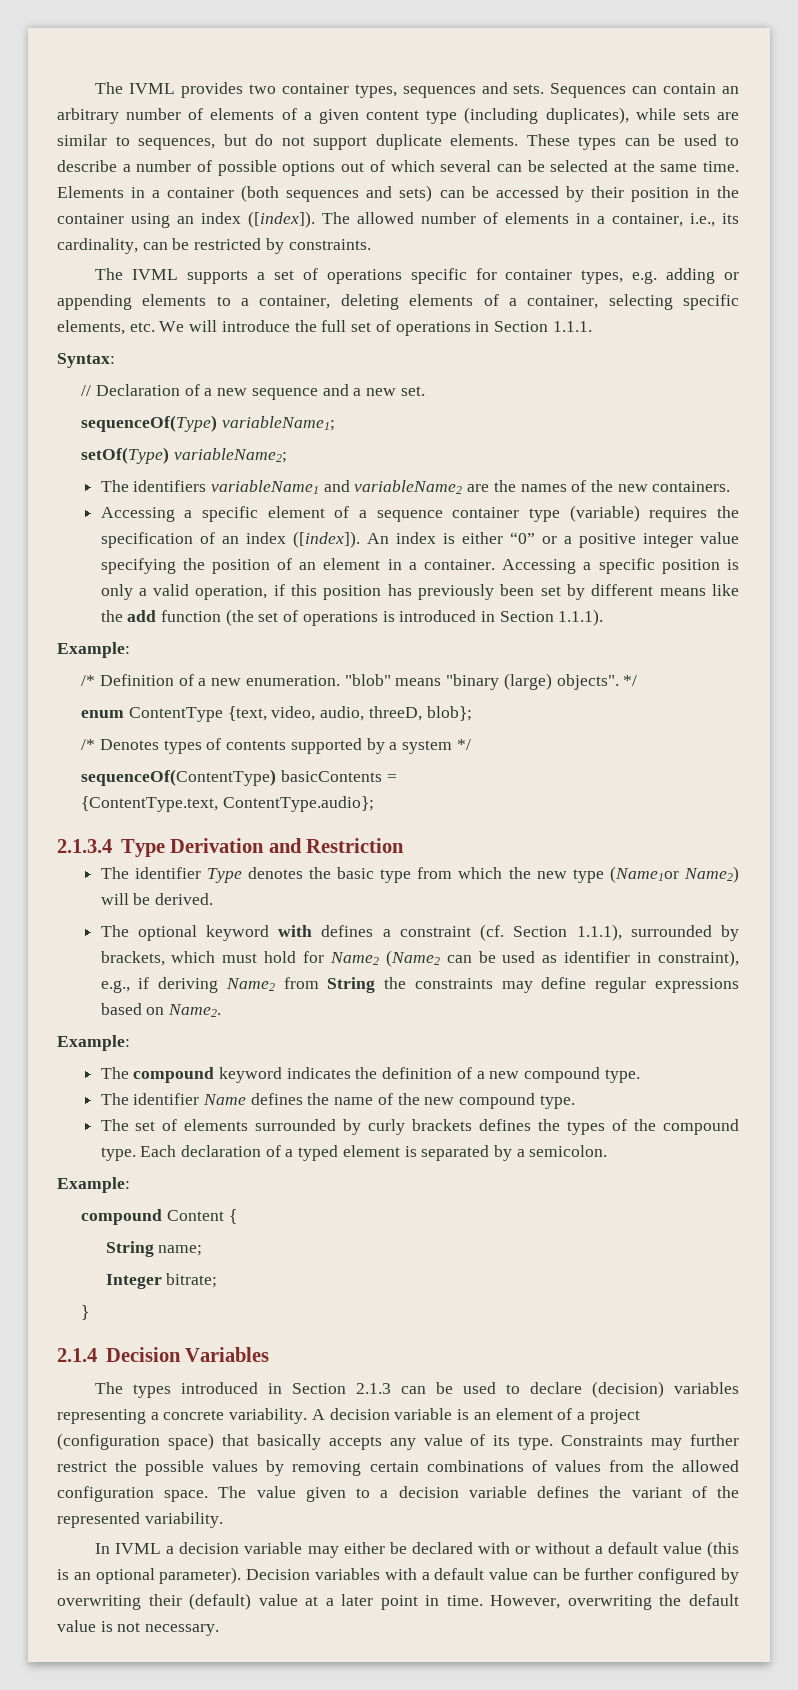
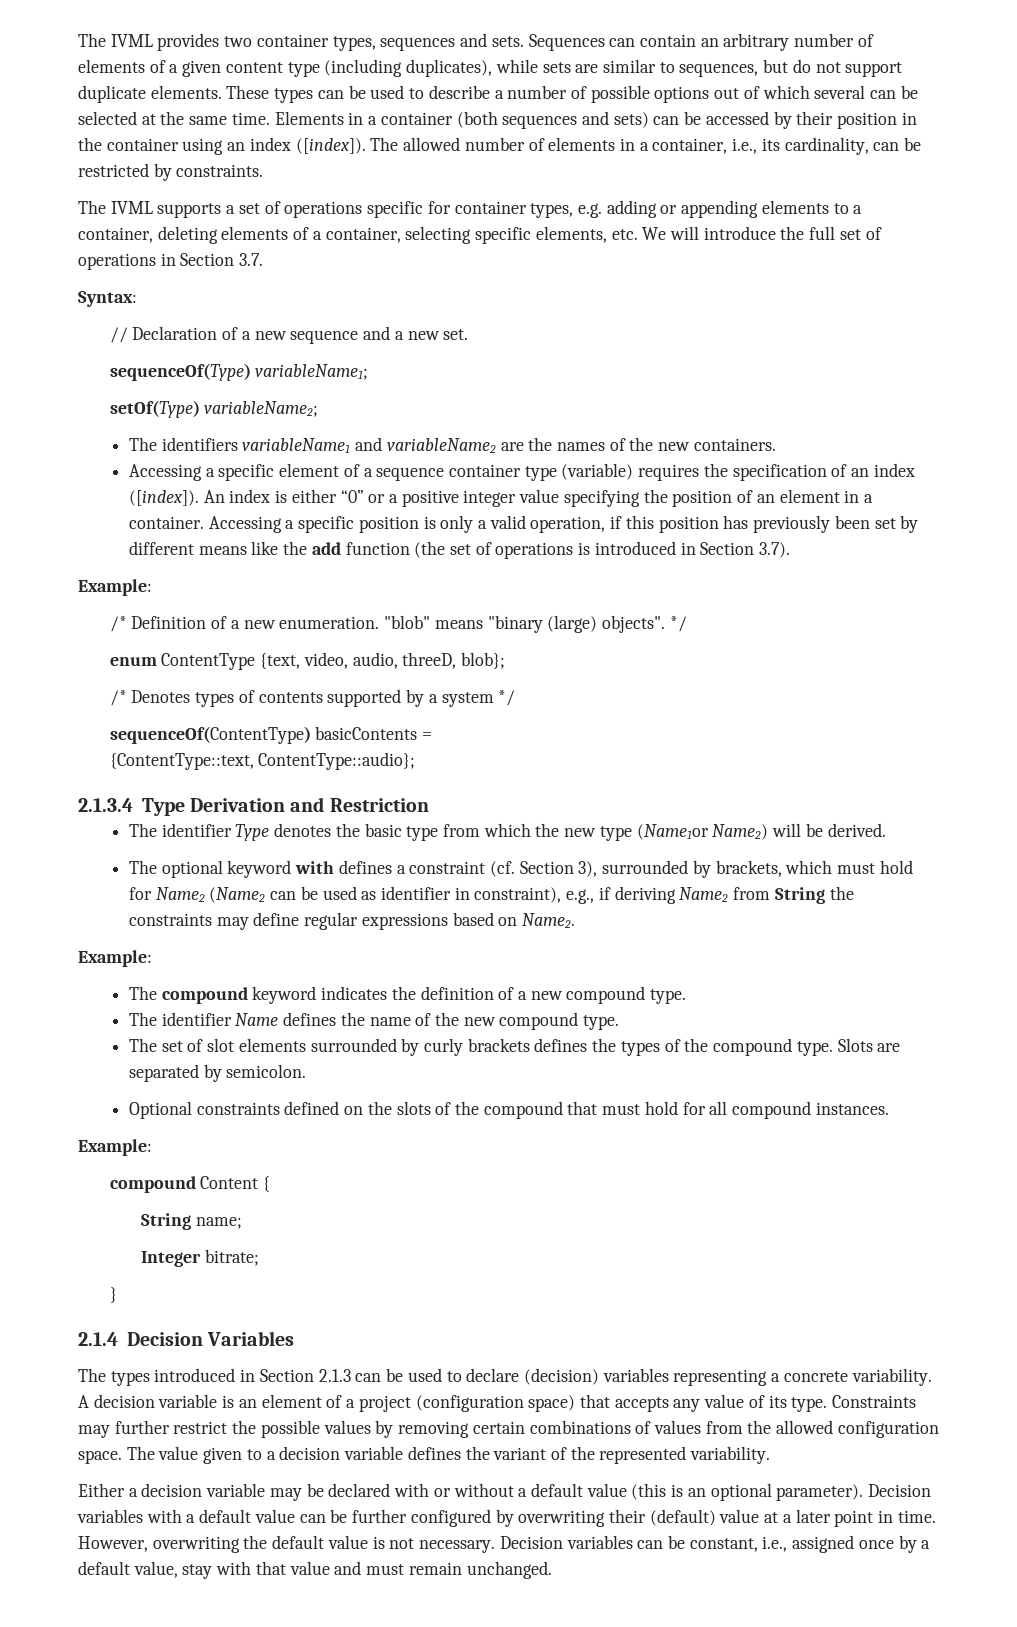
[552,321,592,332] 1.1.1. -> [239,253,264,266] 3.7.
[558,609,604,626] 1.1.1). -> [759,542,791,558] 3.7).
[81,796,374,812] {ContentType.text, ContentType.audio}; -> [109,752,416,770] {ContentType::text, ContentType::audio};
[576,924,622,941] 1.1.1), -> [578,861,598,877] 3),
(178, 1125) none -> [207,1038,235,1052] slot
[140,1145,417,1161] Each declaration of a typed element is -> [837,1038,901,1052] Slots are
[516,1149,525,1157] a -> (222, 1073) none
(608, 1151) none -> [128,1101,889,1119] // Optional constraints defined on the slots of the compound that must hold for all compound instances.
[256,1434,321,1450] basically -> (610, 1401) none
[95,1543,162,1554] In IVML -> [78,1483,125,1497] Either
[343,1542,385,1554] either -> (302, 1494) none
(220, 1630) none -> [499,1535,931,1553] [78,1561,552,1579] Decision variables can be constant, i.e., assigned once by a default value, stay with that value and must remain unchanged.

